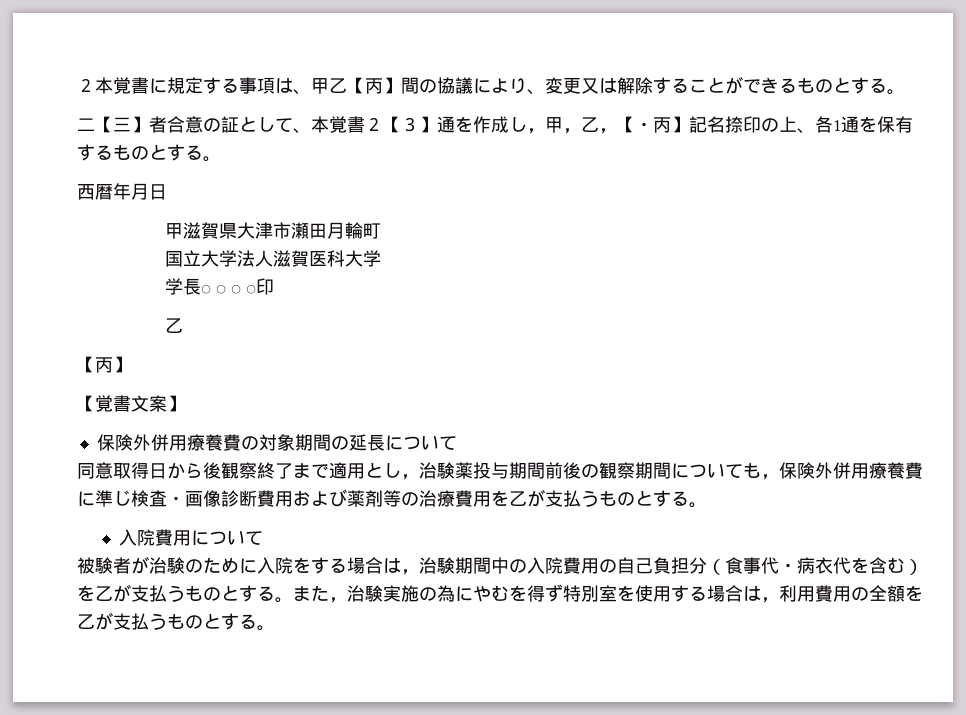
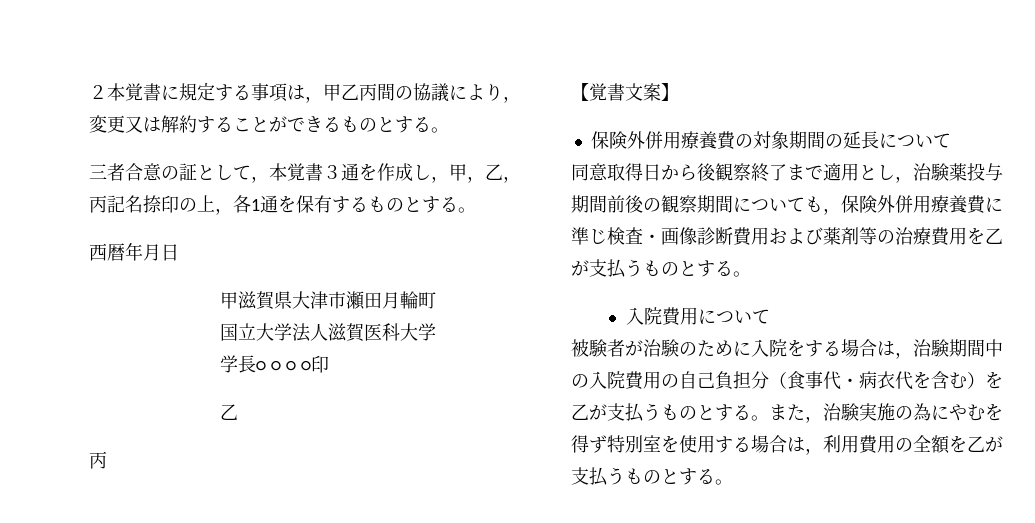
[293,77,401,95] 、甲乙【丙】 -> [305,83,377,103] ，甲乙丙
[527,89,545,95] 、 -> [503,96,521,103] ，
[635,77,653,94] 除 -> [179,115,197,133] 約
[77,116,149,133] 二【三】 -> [89,164,107,179] 三
[293,116,437,134] 、本覚書２【３】 -> [251,163,341,183] ，本覚書３
[617,116,689,133] 【・丙】 -> [89,195,107,213] 丙
[797,128,815,134] 、 -> [215,208,233,215] ，
[77,356,131,373] 【丙】 -> [89,451,107,469] 丙

